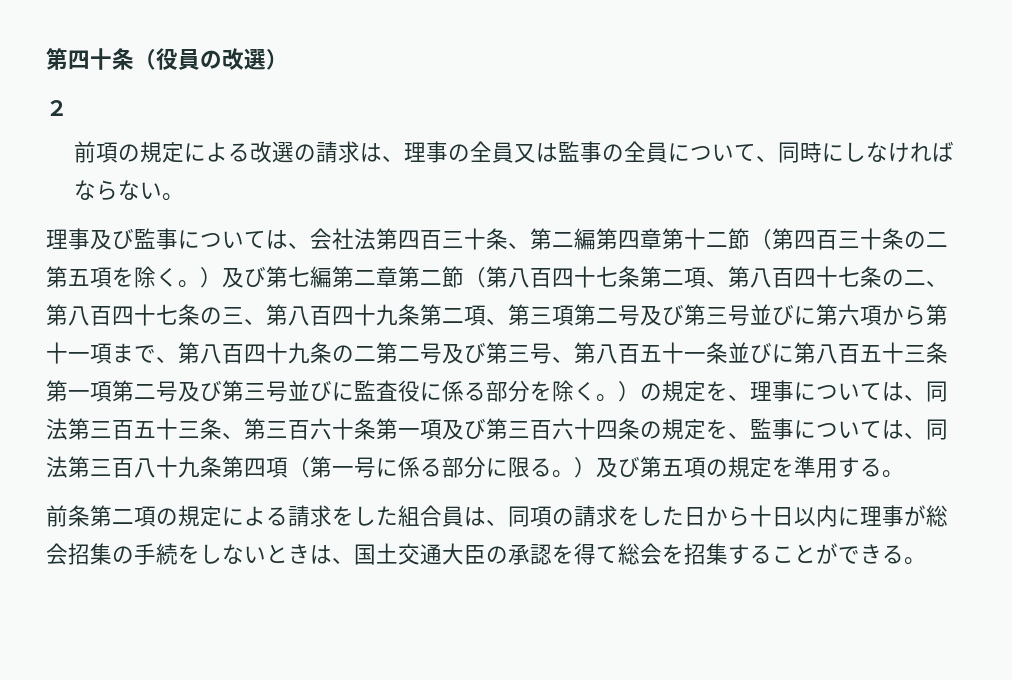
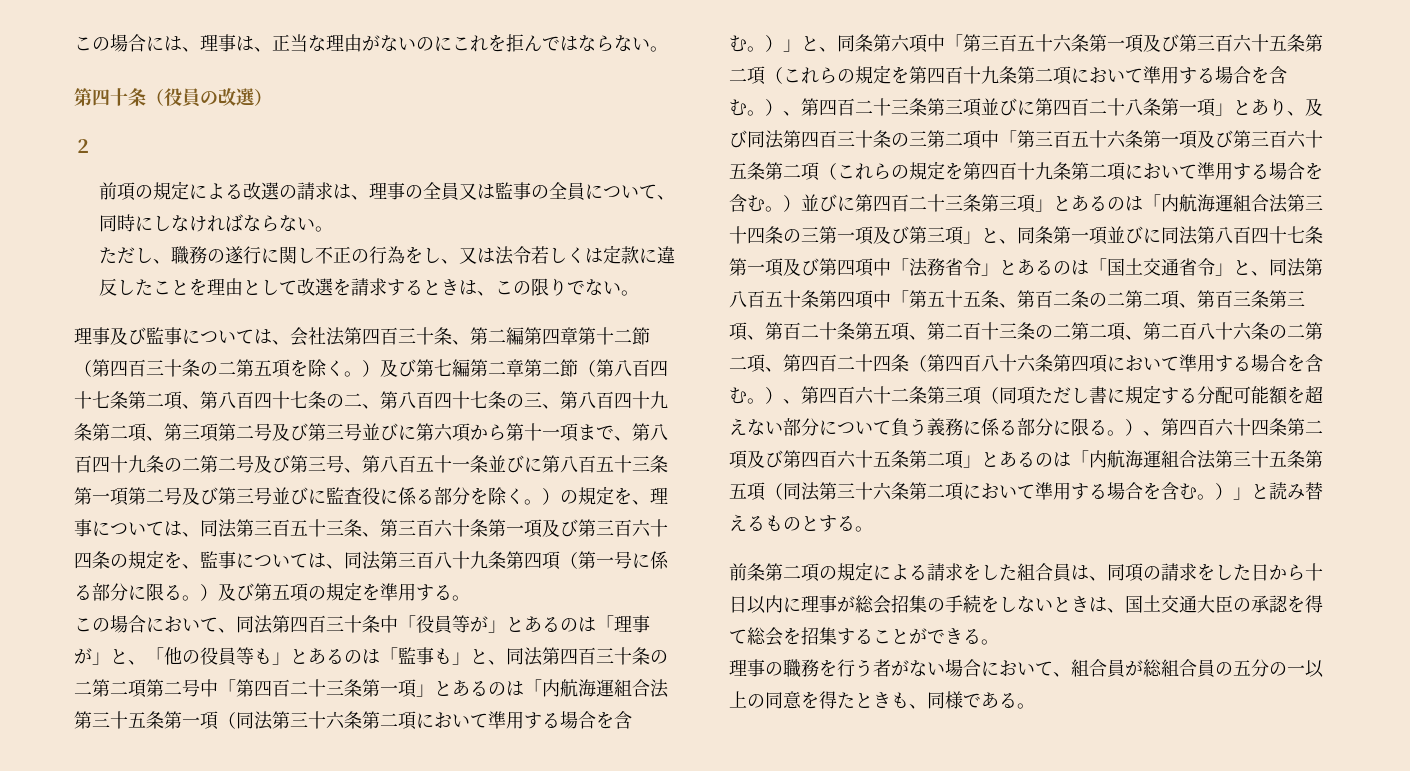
(46, 59) none -> [74,34,668,52] この場合には、理事は、正当な理由がないのにこれを拒んではならない。 //
(185, 197) none -> [98,245,675,265] [98,278,639,296] // ただし、職務の遂行に関し不正の行為をし、又は法令若しくは定款に違反したことを理由として改選を請求するときは、この限りでない。
(904, 474) none -> [74,615,650,634] [74,647,668,666] [74,679,669,698] [74,711,632,730] [729,34,1323,53] [729,65,1287,85] [729,98,1323,117] [729,130,1323,149] [729,161,1323,181] [729,194,1323,213] [729,226,1323,245] [729,258,1323,277] [729,290,1305,309] [729,322,1323,341] [729,354,1323,373] [729,385,1323,405] [729,418,1323,437] [729,450,1323,469] [729,482,1323,501] [729,514,873,532] // この場合において、同法第四百三十条中「役員等が」とあるのは「理事が」と、「他の役員等も」とあるのは「監事も」と、同法第四百三十条の二第二項第二号中「第四百二十三条第一項」とあるのは「内航海運組合法第三十五条第一項（同法第三十六条第二項において準用する場合を含む。）」と、同条第六項中「第三百五十六条第一項及び第三百六十五条第二項（これらの規定を第四百十九条第二項において準用する場合を含む。）、第四百二十三条第三項並びに第四百二十八条第一項」とあり、及び同法第四百三十条の三第二項中「第三百五十六条第一項及び第三百六十五条第二項（これらの規定を第四百十九条第二項において準用する場合を含む。）並びに第四百二十三条第三項」とあるのは「内航海運組合法第三十四条の三第一項及び第三項」と、同条第一項並びに同法第八百四十七条第一項及び第四項中「法務省令」とあるのは「国土交通省令」と、同法第八百五十条第四項中「第五十五条、第百二条の二第二項、第百三条第三項、第百二十条第五項、第二百十三条の二第二項、第二百八十六条の二第二項、第四百二十四条（第四百八十六条第四項において準用する場合を含む。）、第四百六十二条第三項（同項ただし書に規定する分配可能額を超えない部分について負う義務に係る部分に限る。）、第四百六十四条第二項及び第四百六十五条第二項」とあるのは「内航海運組合法第三十五条第五項（同法第三十六条第二項において準用する場合を含む。）」と読み替えるものとする。
(926, 561) none -> [729,659,1324,678] [729,691,1035,709] // 理事の職務を行う者がない場合において、組合員が総組合員の五分の一以上の同意を得たときも、同様である。

